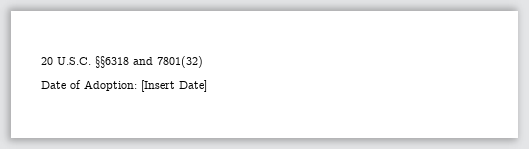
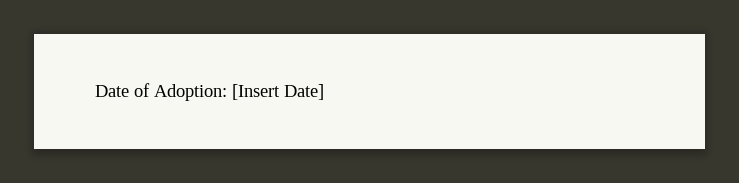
[41,56,203,68] 20 U.S.C. §§6318 and 7801(32) // -> (95, 91) none

